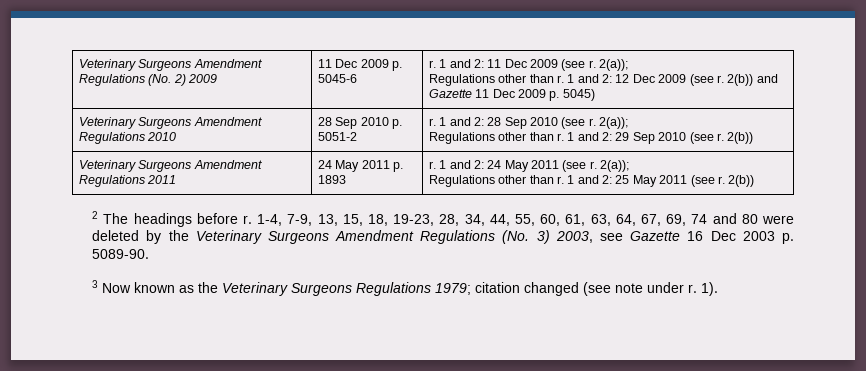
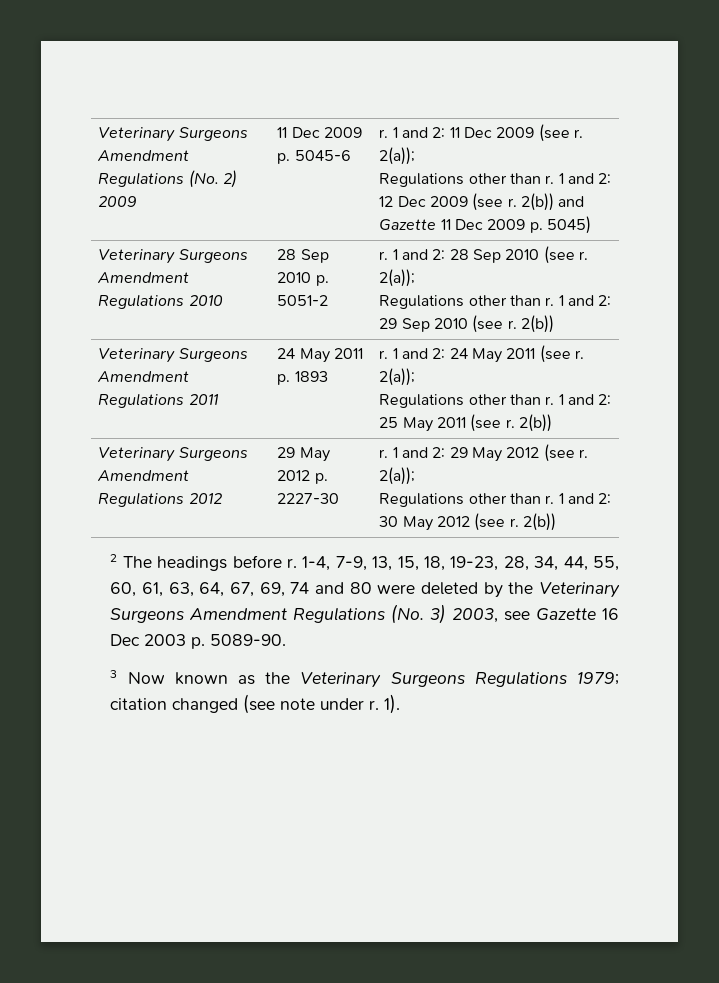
(755, 181) none -> [98,447,248,462] [97,470,190,481] [98,492,222,507] [277,447,330,462] [277,470,328,484] [277,493,340,504] [379,444,589,462] [379,467,416,485] [379,493,612,507] [379,513,557,531] // Veterinary Surgeons Amendment Regulations 2012 | 29 May 2012 p. 2227-30 | r. 1 and 2: 29 May 2012 (see r. 2(a)); // Regulations other than r. 1 and 2: 30 May 2012 (see r. 2(b))

